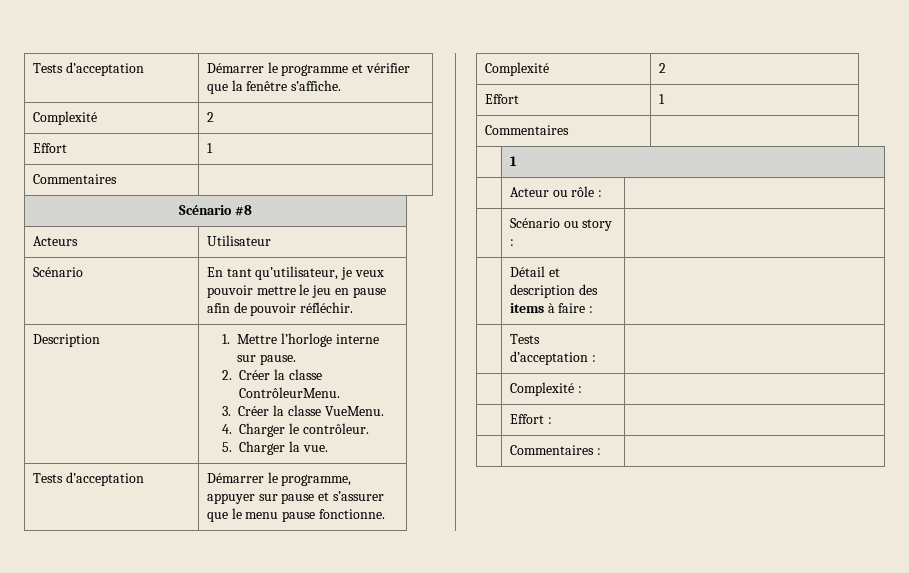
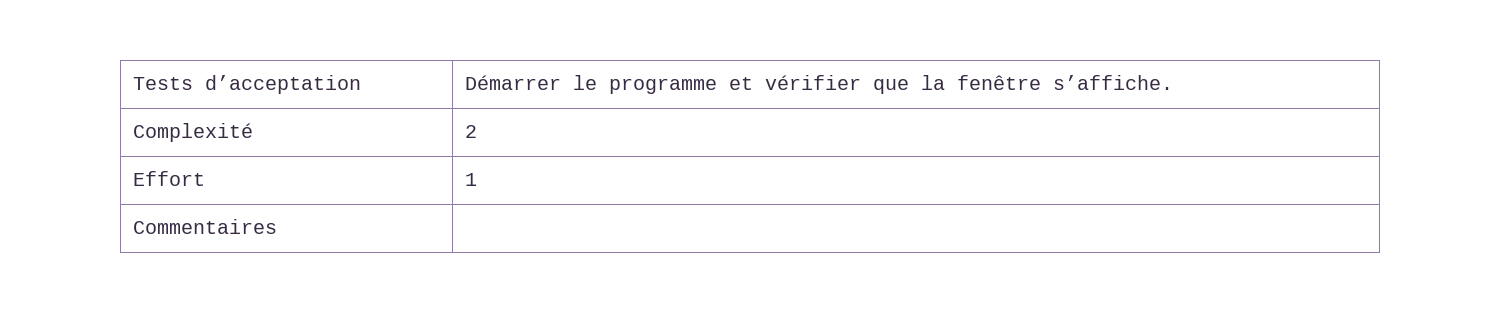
[179,205,252,216] [32,236,78,246] [206,235,271,246] [32,267,83,277] [206,266,384,280] [206,284,386,298] [206,302,354,316] [32,334,100,347] [222,333,379,347] [237,354,297,365] [222,369,322,380] [239,387,341,398] [222,405,384,416] [222,423,369,437] [222,441,328,455] [32,472,144,486] [206,472,352,486] [206,491,384,504] [206,508,385,522] [484,62,549,76] [658,63,666,73] [484,94,519,104] [658,94,665,104] [484,125,569,135] [509,156,517,166] [509,186,603,197] [509,218,613,231] [509,239,514,246] [509,266,560,277] [509,284,598,298] [509,303,594,313] [509,334,540,344] [509,351,596,365] [509,382,582,396] [509,414,552,424] [509,445,601,455] // Scénario #8 // Acteurs | Utilisateur // Scénario | En tant qu’utilisateur, je veux pouvoir mettre le jeu en pause afin de pouvoir réfléchir. // Description | 1. Mettre l’horloge interne sur pause. // 2. Créer la classe ContrôleurMenu. // 3. Créer la classe VueMenu. // 4. Charger le contrôleur. // 5. Charger la vue. // Tests d’acceptation | Démarrer le programme, appuyer sur pause et s’assurer que le menu pause fonctionne. // Complexité | 2 // Effort | 1 // Commentaires | // | 1 // | Acteur ou rôle : | // | Scénario ou story : | // | Détail et description des items à faire : | // | Tests d’acceptation : | // | Complexité : | // | Effort : | // | Commentaires : | -> (277, 226) none

